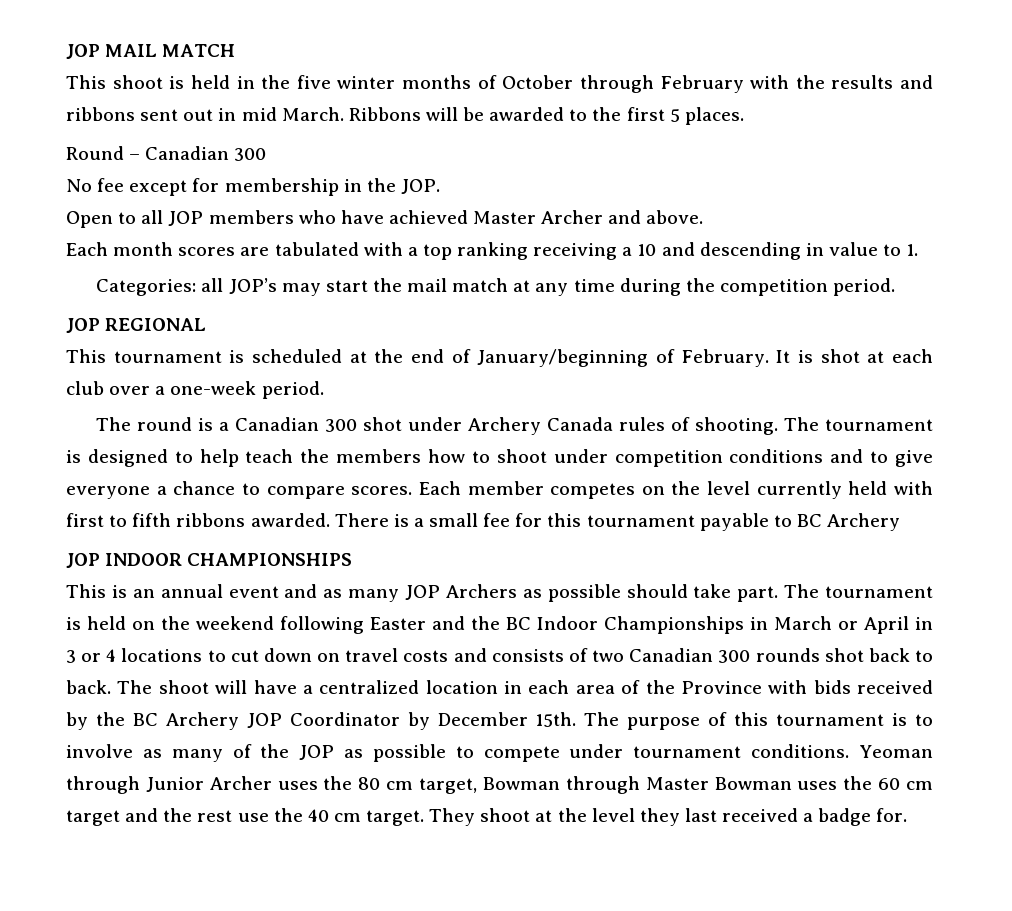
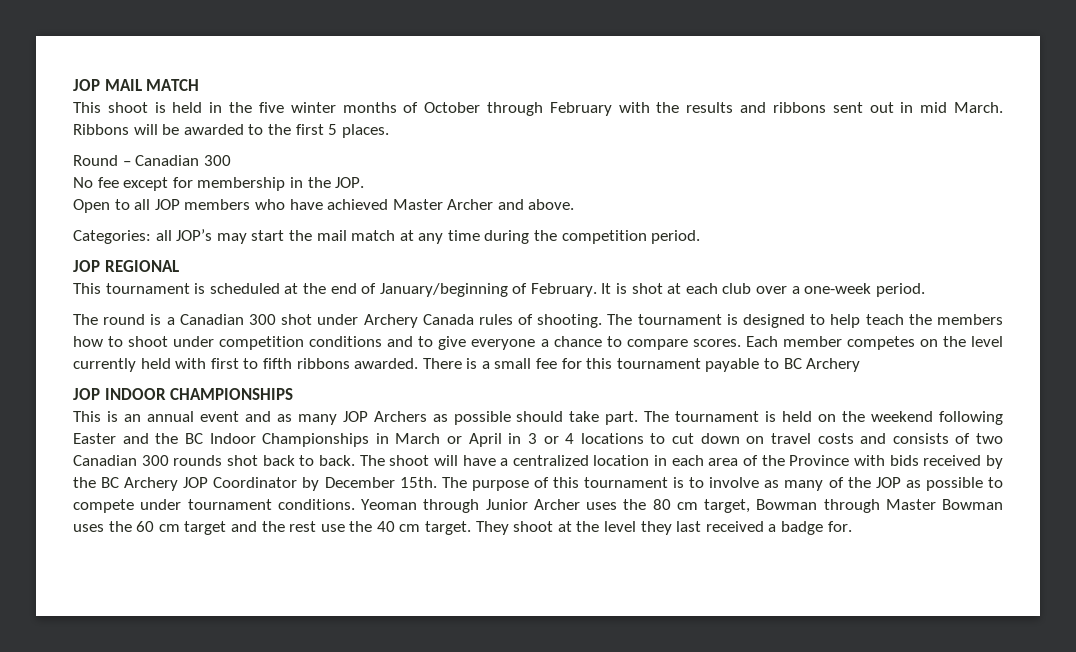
[66,242,919,260] // Each month scores are tabulated with a top ranking receiving a 10 and descending in value to 1. -> (575, 204) none

